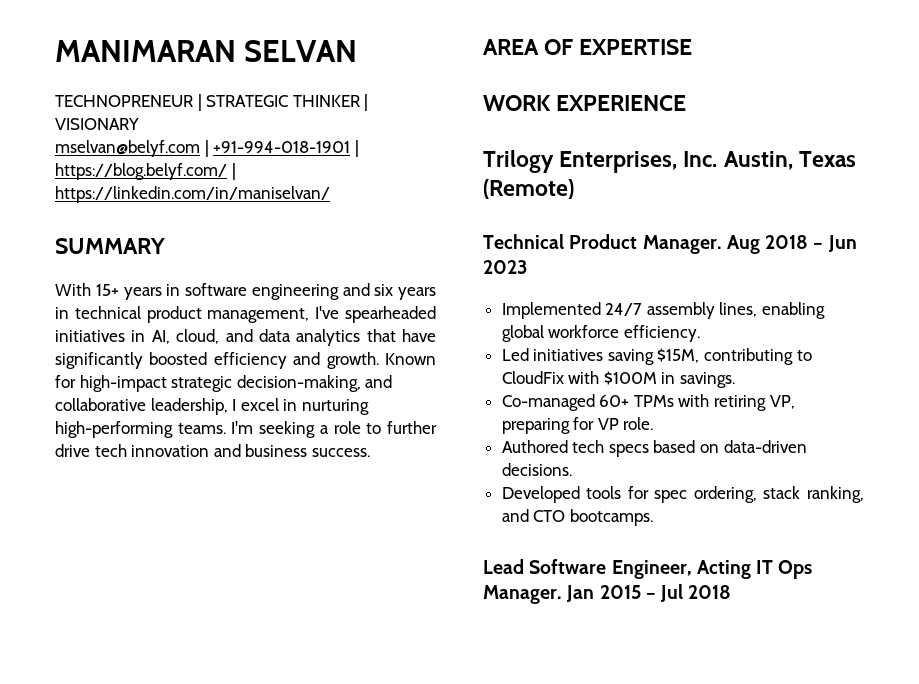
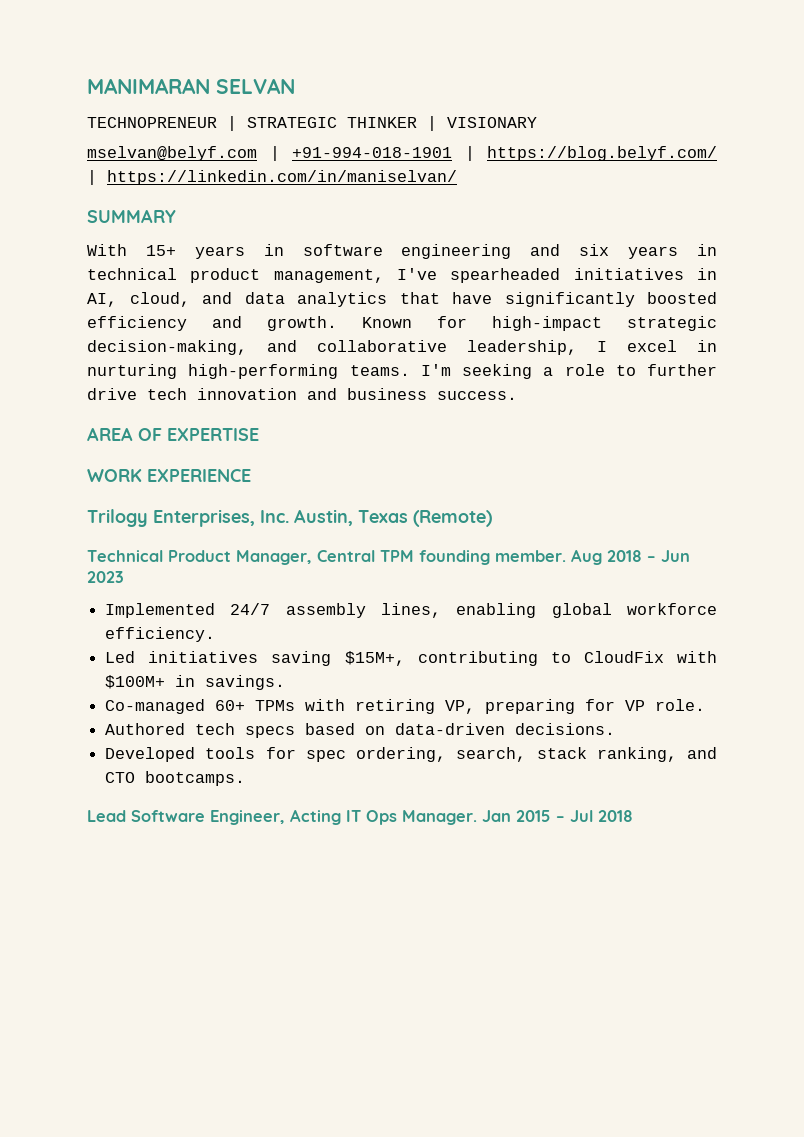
[642,235,722,254] Manager. -> [236,550,566,565] Manager, Central TPM founding member.
[657,348,700,363] $15M, -> [344,651,405,666] $15M+,
[603,371,657,385] $100M -> [105,675,166,689] $100M+
(757, 494) none -> [456,747,527,762] search,

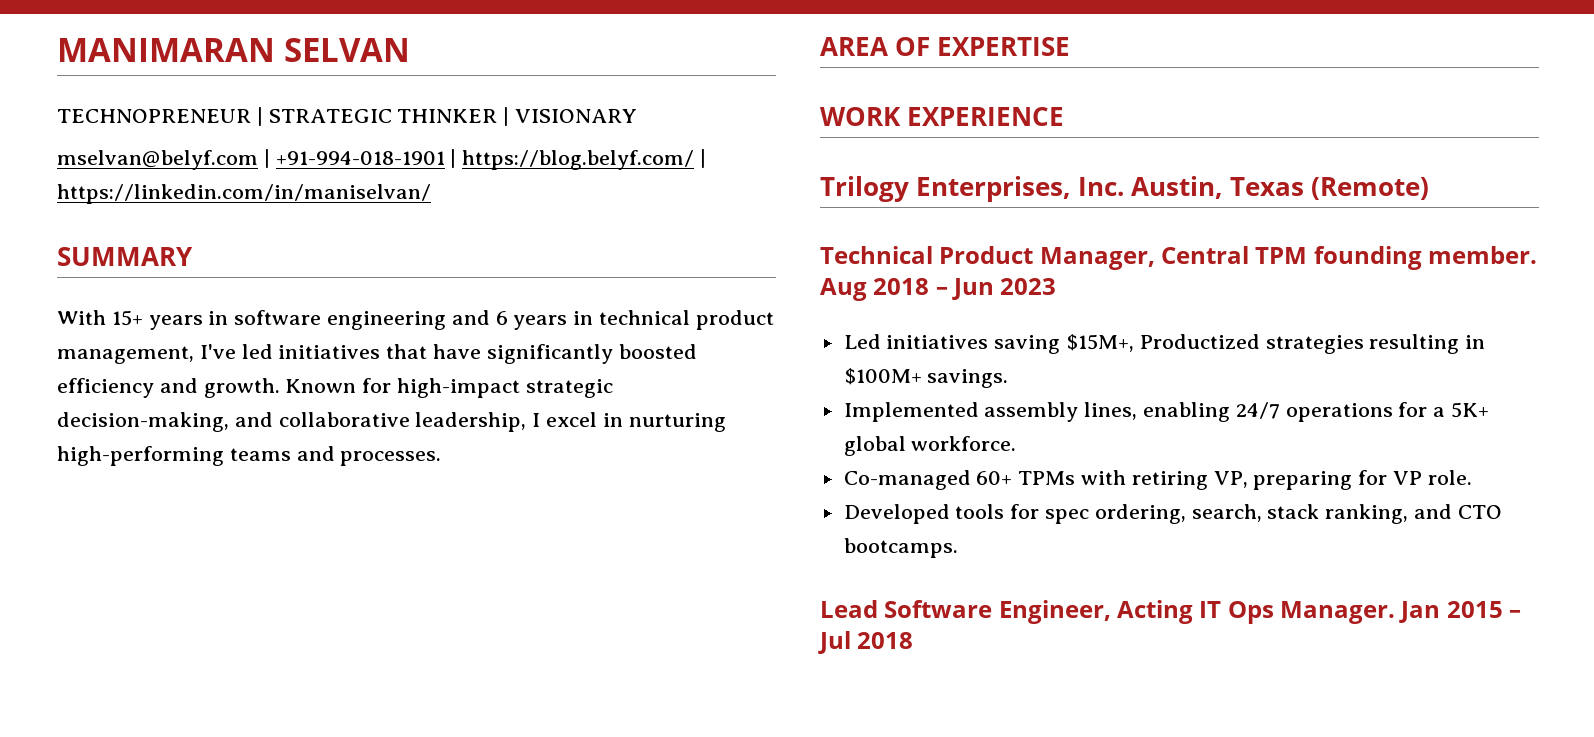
[579,244,610,256] six -> [495,311,508,325] 6
[450,268,717,283] [87,292,387,307] spearheaded initiatives in AI, cloud, and data analytics -> [241,344,381,359] led initiatives
[349,364,717,379] [87,388,517,400] teams. I'm seeking a role to further drive tech innovation and business success. -> [229,446,442,466] teams and processes.
[105,603,717,618] [105,627,216,642] [105,651,717,666] [105,675,286,690] Implemented 24/7 assembly lines, enabling global workforce efficiency. // Led initiatives saving $15M+, contributing to CloudFix with $100M+ in savings. -> [843,334,1486,354] [843,368,1009,388] [843,402,1490,422] [843,436,1017,456] Led initiatives saving $15M+, Productized strategies resulting in $100M+ savings. // Implemented assembly lines, enabling 24/7 operations for a 5K+ global workforce.
[105,723,616,738] // Authored tech specs based on data-driven decisions. -> (1472, 477) none

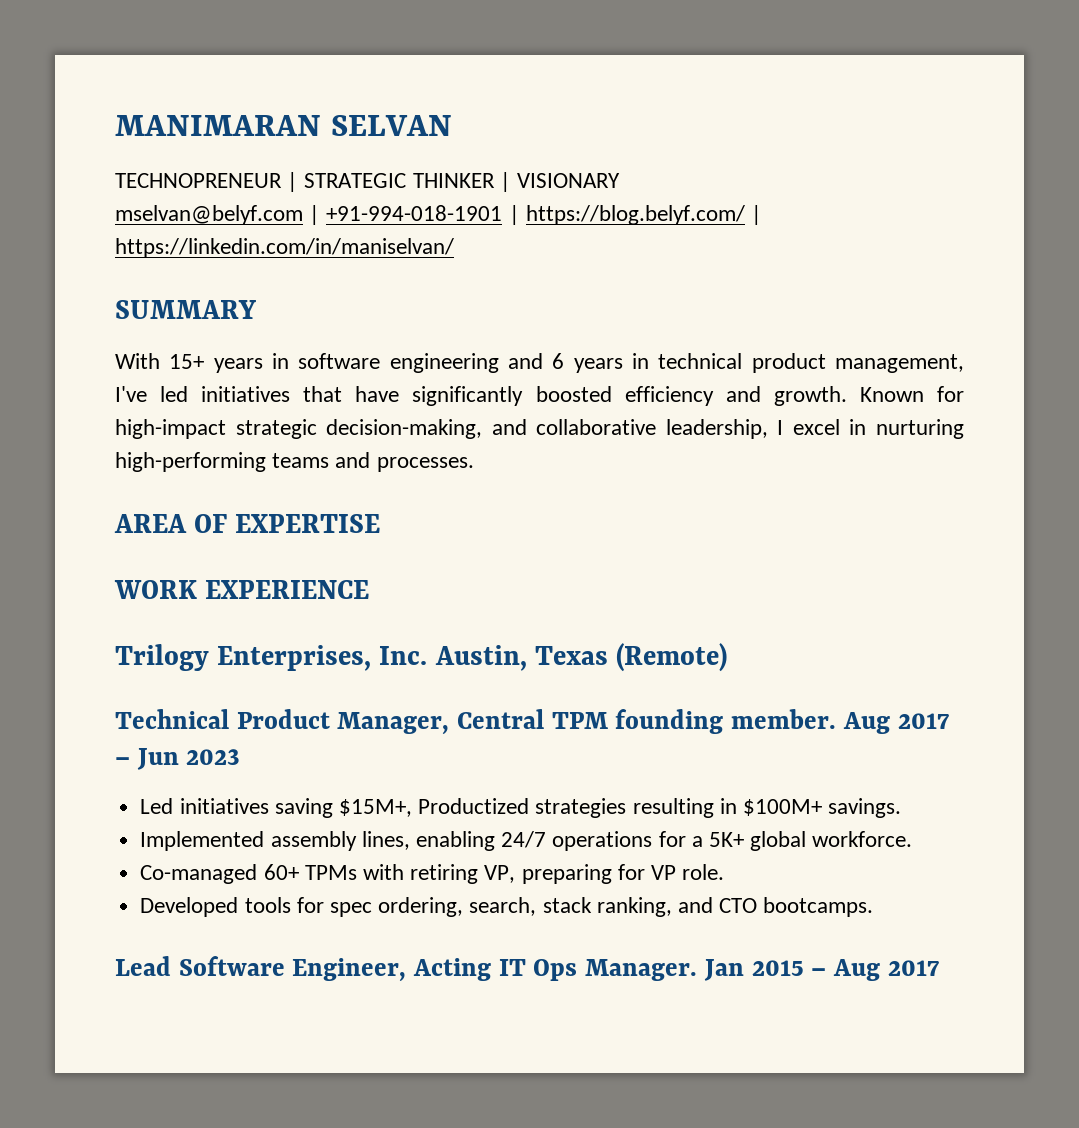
[873,278,930,295] 2018 -> [897,713,950,729] 2017
[818,631,914,654] Jul 2018 -> [832,959,940,981] Aug 2017

